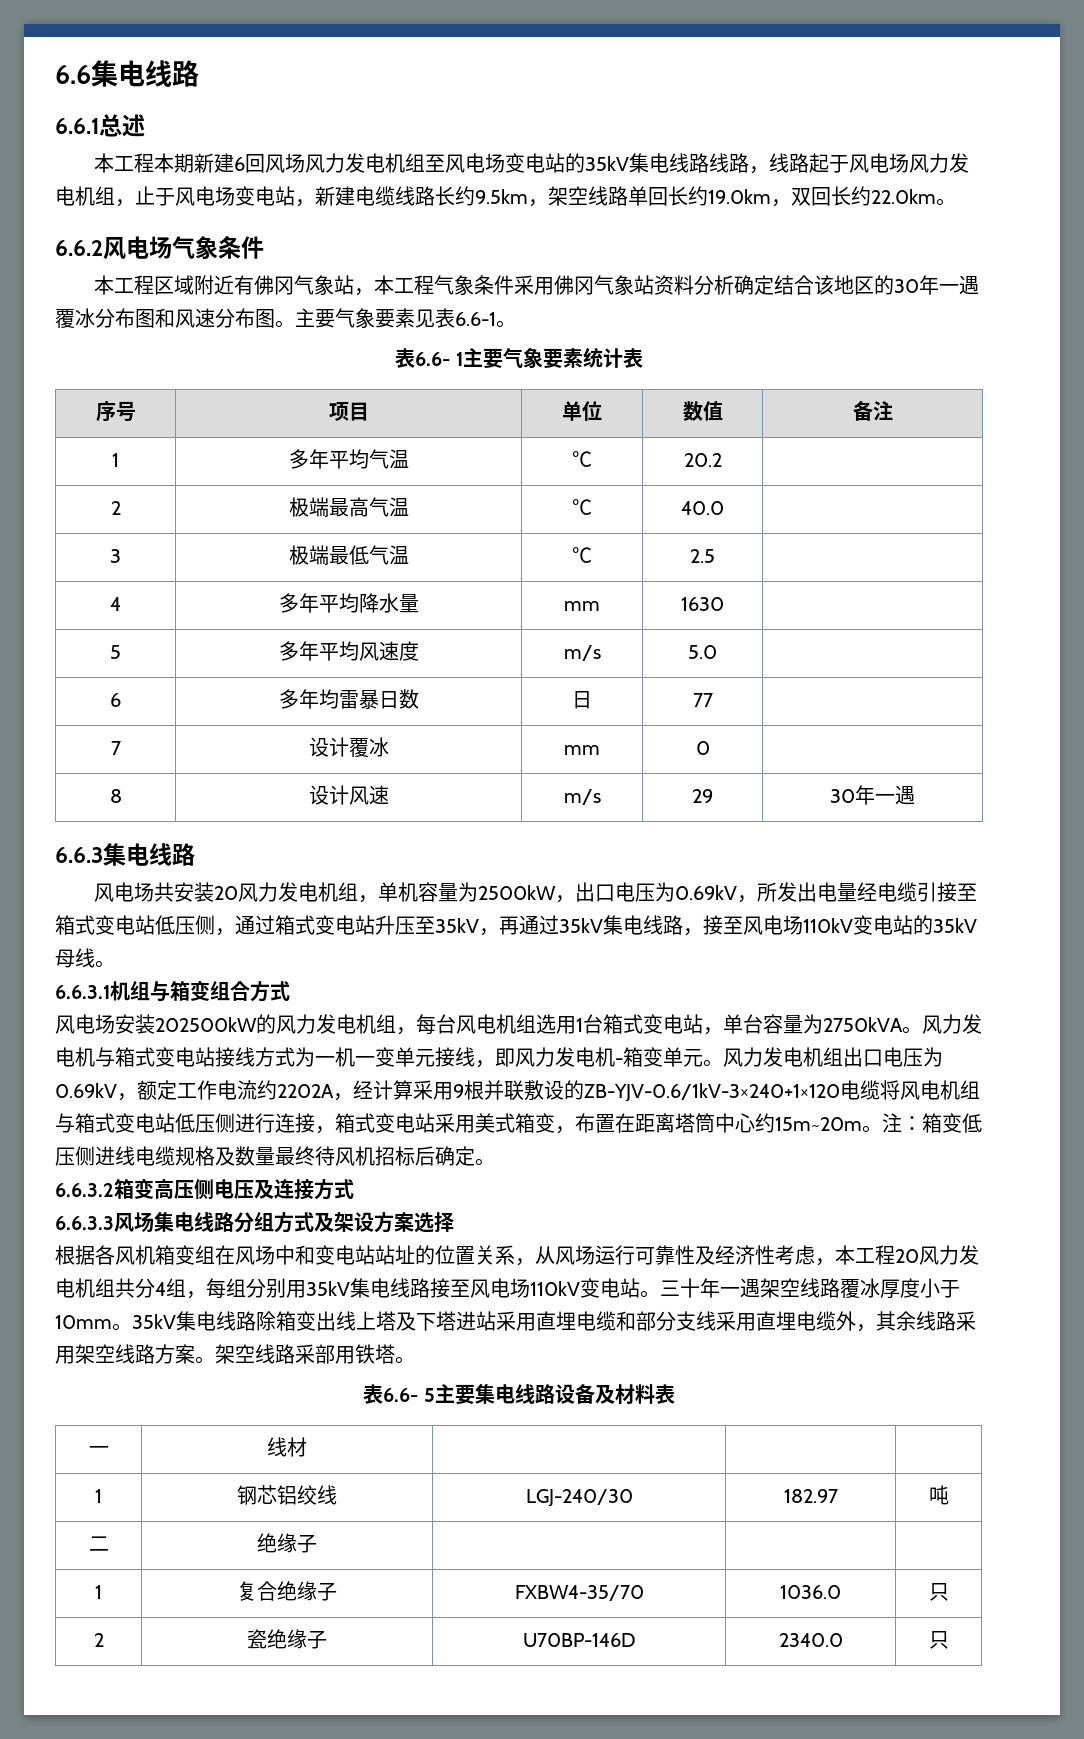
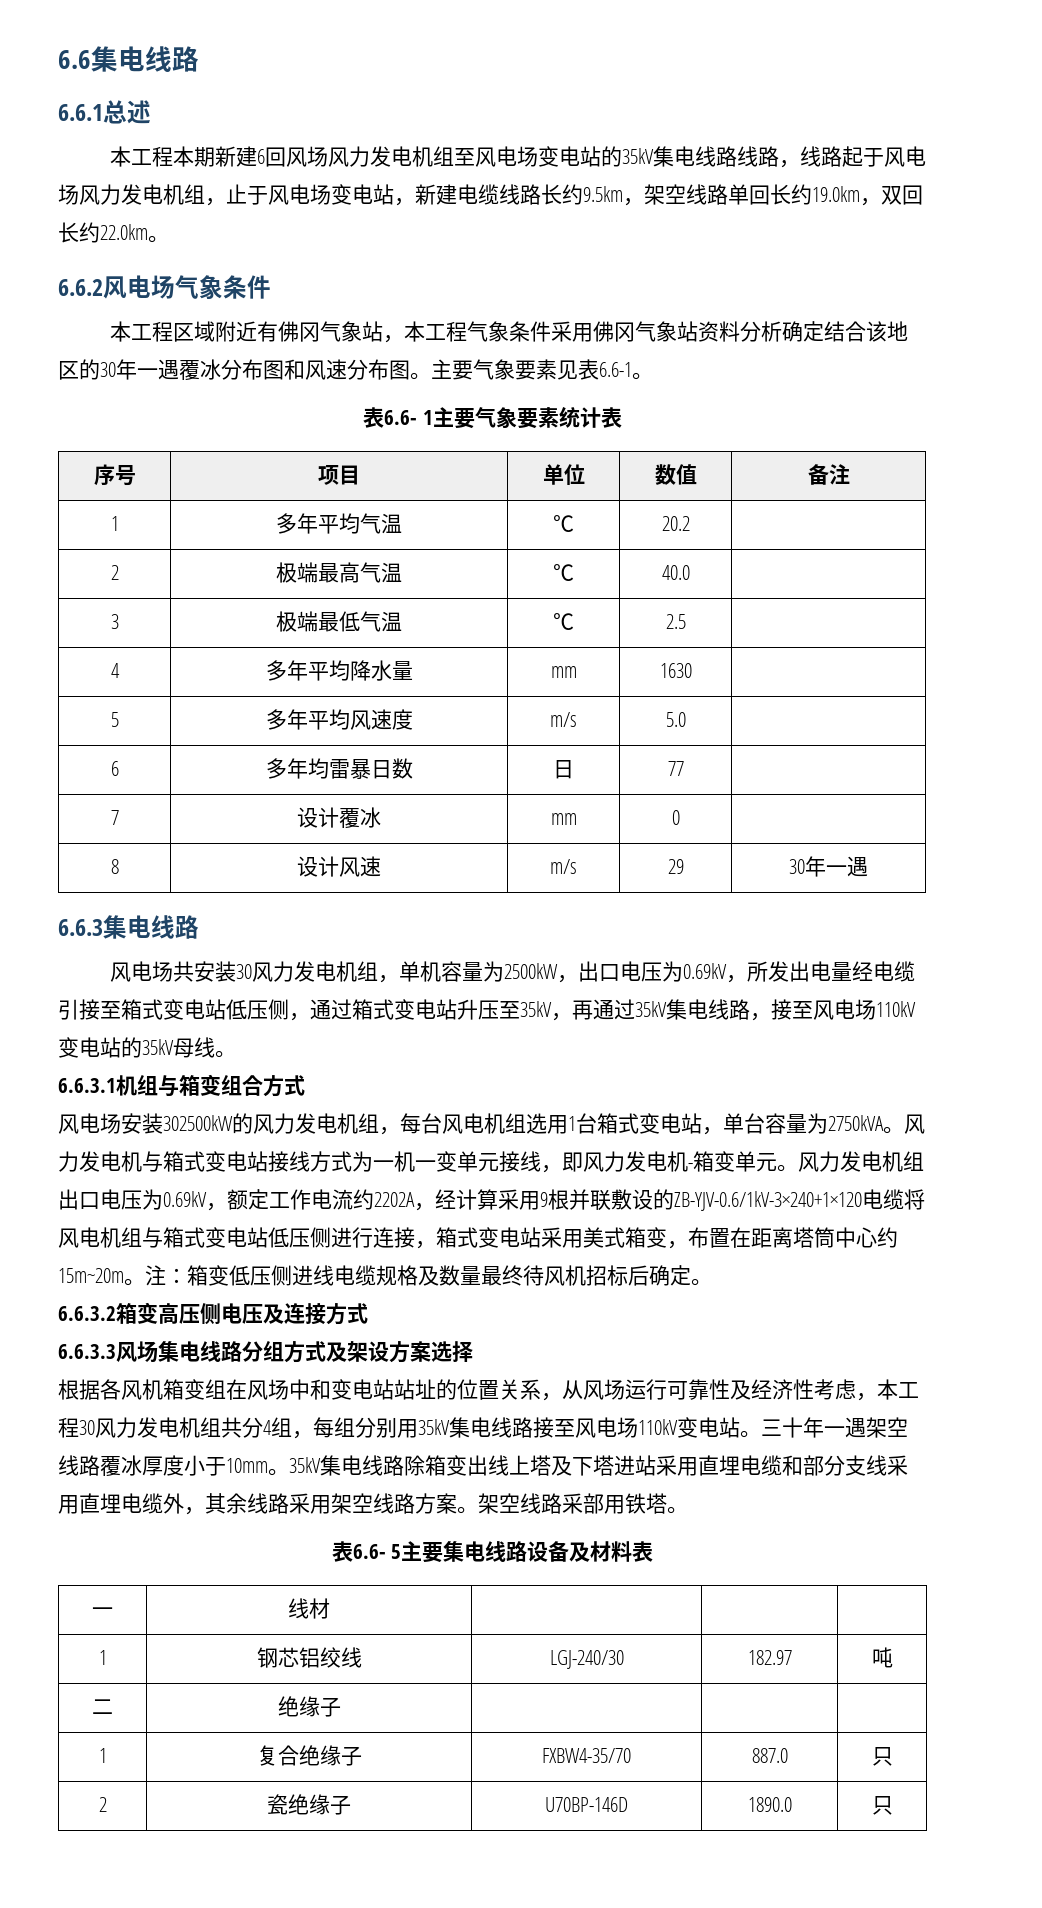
[213,886,238,900] 20 -> [235,964,252,979] 30
[155,1017,257,1032] 202500kW -> [163,1115,233,1131] 302500kW
[895,1249,919,1263] 20 -> [79,1420,95,1435] 30
[780,1585,841,1599] 1036.0 -> [751,1748,788,1763] 887.0
[778,1633,843,1647] 2340.0 -> [747,1797,792,1812] 1890.0

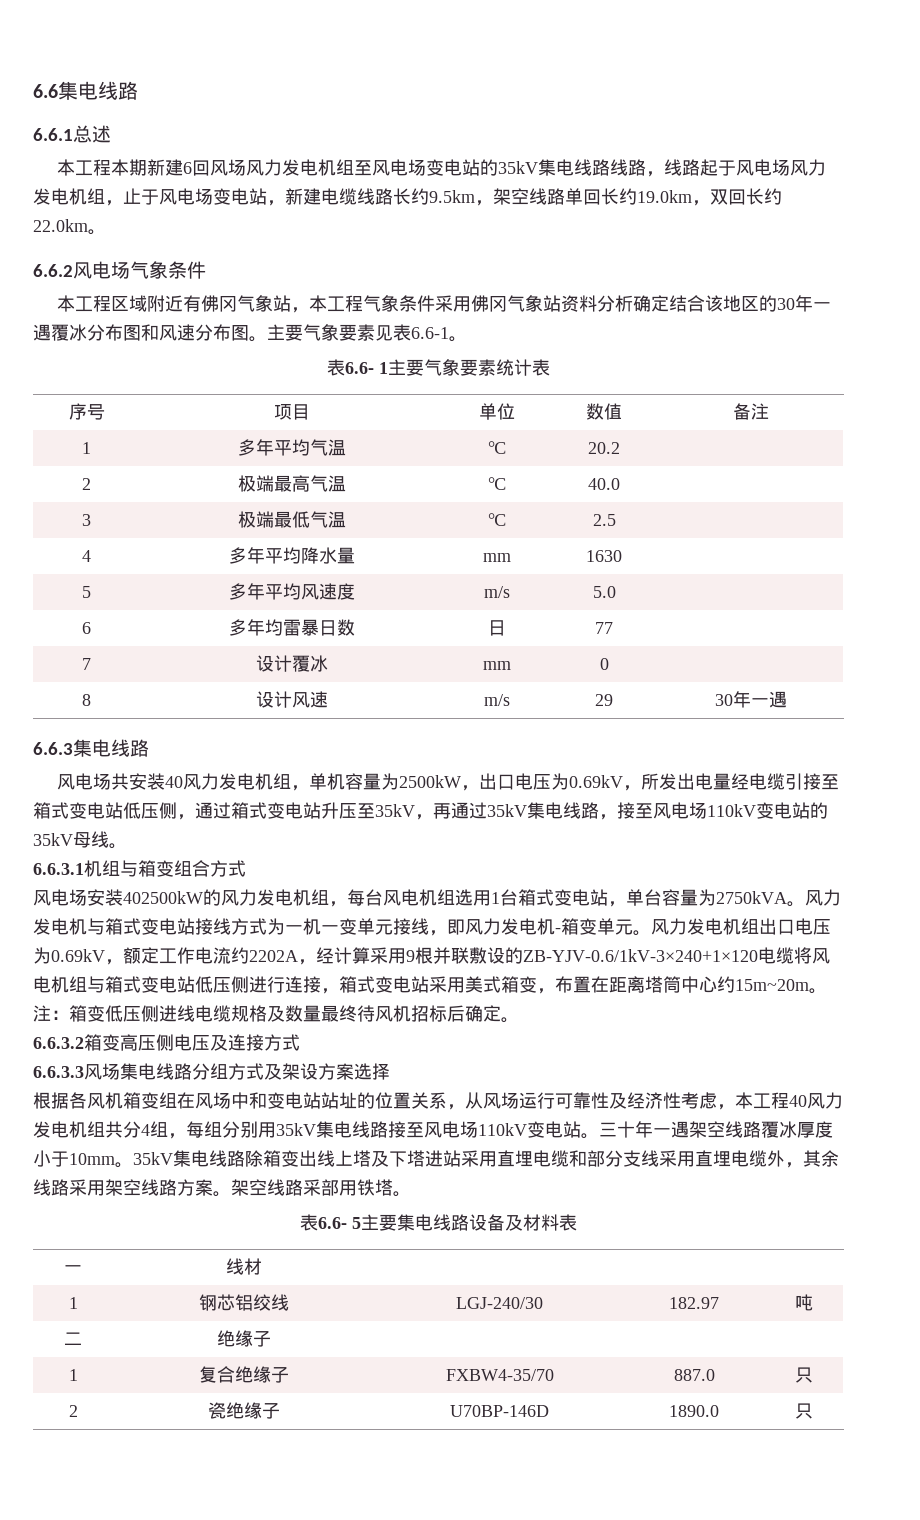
[235,964,252,979] 30 -> [165,776,184,788] 40
[163,1115,233,1131] 302500kW -> [123,891,203,904] 402500kW
[79,1420,95,1435] 30 -> [789,1095,807,1107] 40

